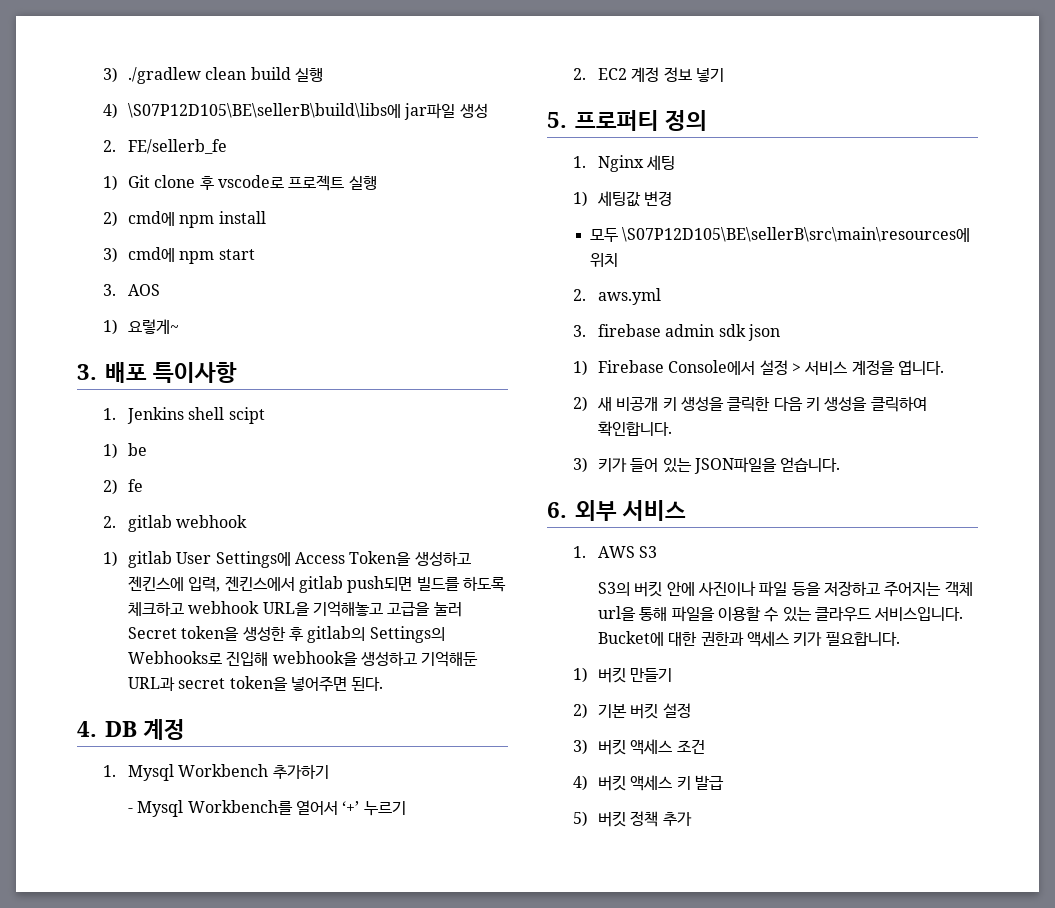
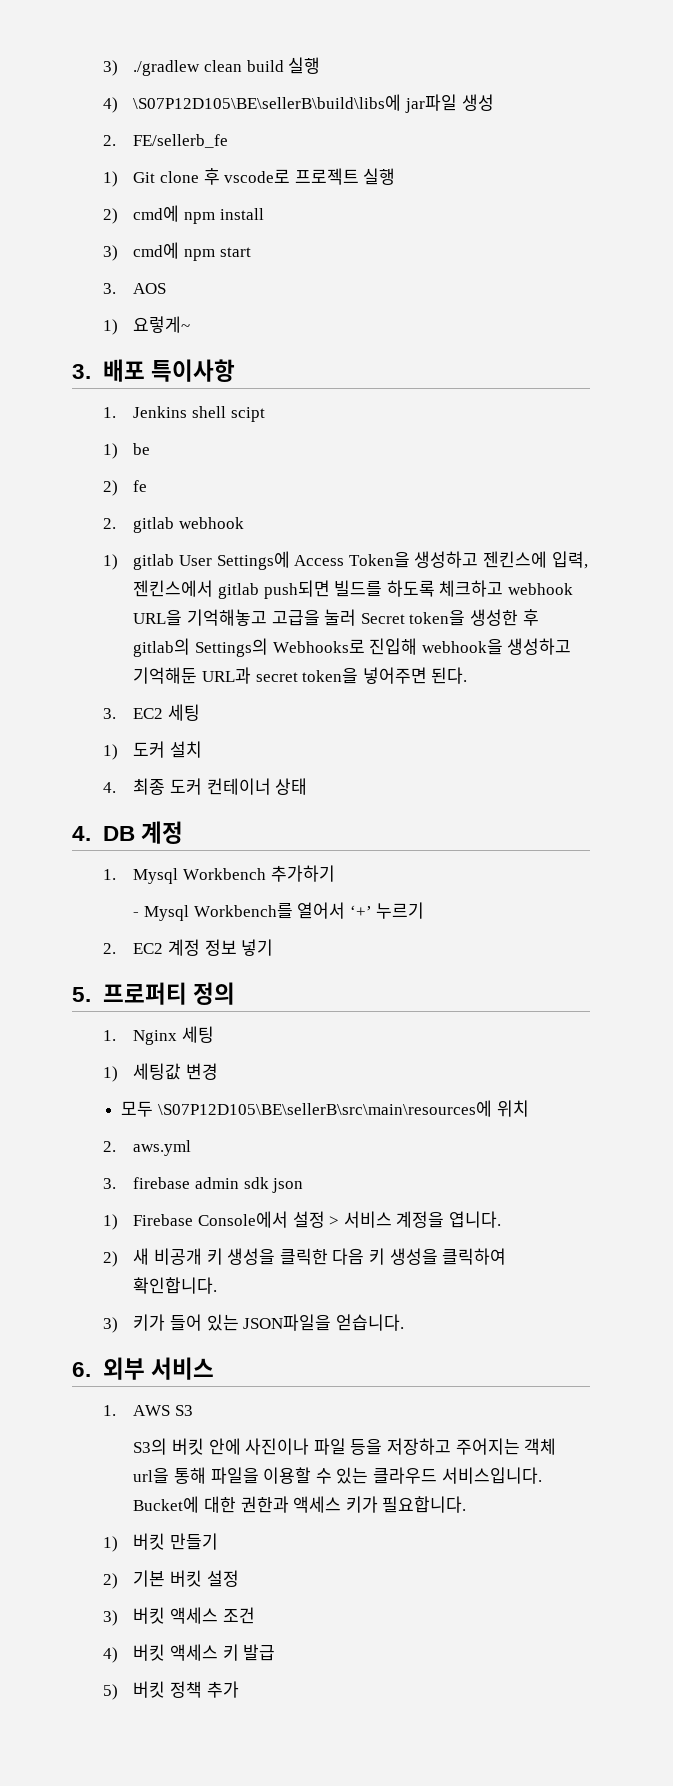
(384, 684) none -> [102,704,201,721] [102,741,203,760] [102,778,308,795] // 3. EC2 세팅 // 1) 도커 설치 // 4. 최종 도커 컨테이너 상태

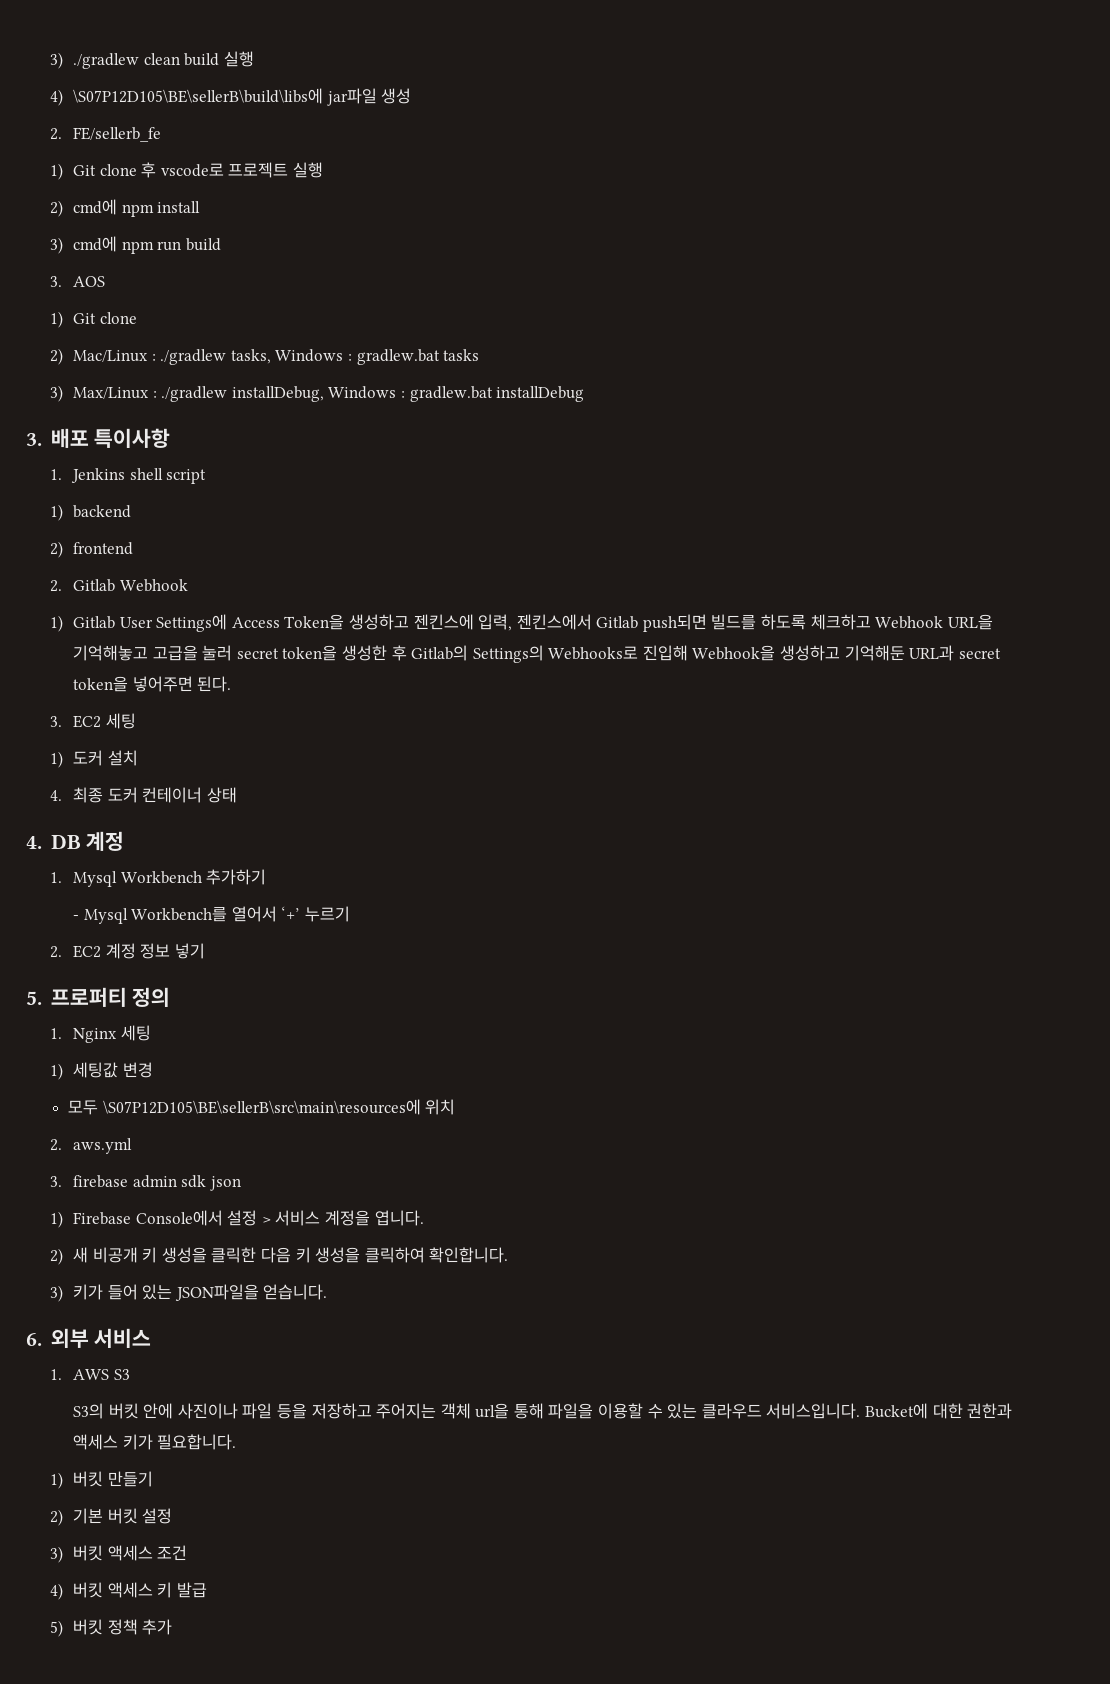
[219,247,251,257] start -> [157,238,221,251] run build
[133,316,191,333] 요렇게~ -> [73,312,137,324] [49,348,480,365] [49,385,585,402] Git clone // 2) Mac/Linux : ./gradlew tasks, Windows : gradlew.bat tasks // 3) Max/Linux : ./gradlew installDebug, Windows : gradlew.bat installDebug
[230,407,265,422] [102,443,151,459] [102,480,148,496] [102,517,245,533] [102,554,175,570] scipt // 1) be // 2) fe // 2. gitlab webhook // 1) gitlab -> [166,469,207,484] [49,504,132,521] [49,541,134,558] [49,579,188,592] [49,615,116,632] script // 1) backend // 2) frontend // 2. Gitlab Webhook // 1) Gitlab
[218,583,260,599] gitlab -> [596,616,639,629] Gitlab
[507,583,573,595] webhook -> [875,616,944,629] Webhook
[360,613,405,624] Secret -> [236,648,279,659] secret
[133,638,191,657] gitlab의 -> [411,645,469,661] Gitlab의
[421,638,503,655] webhook을 -> [692,645,776,661] Webhook을

